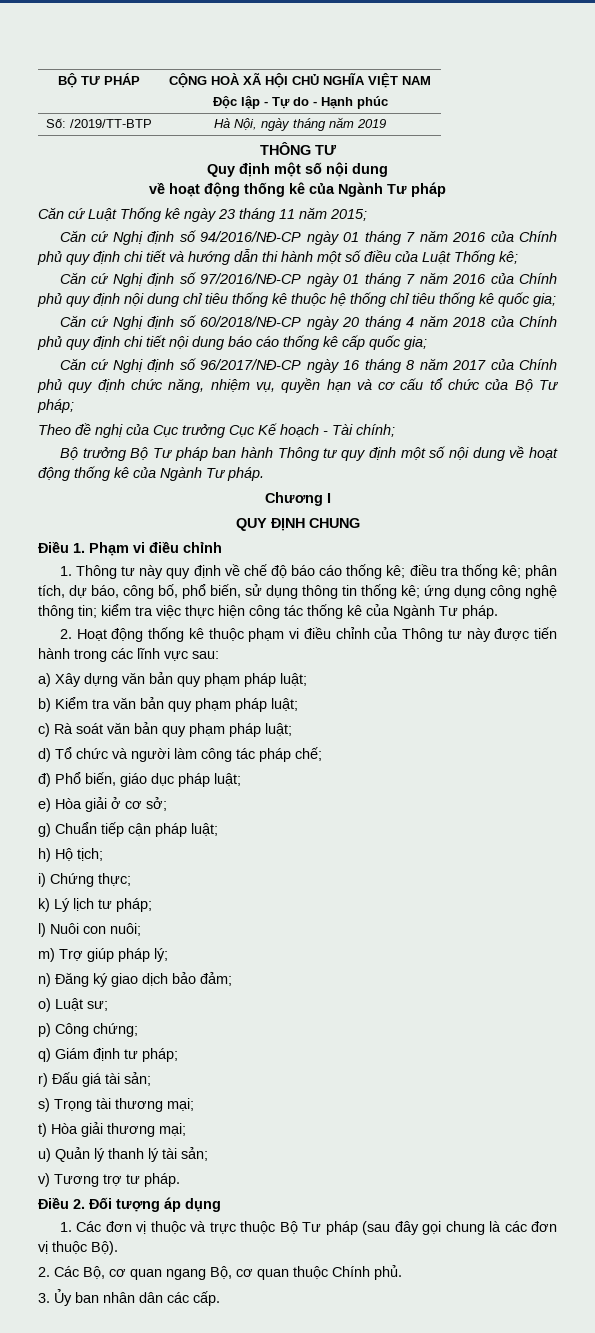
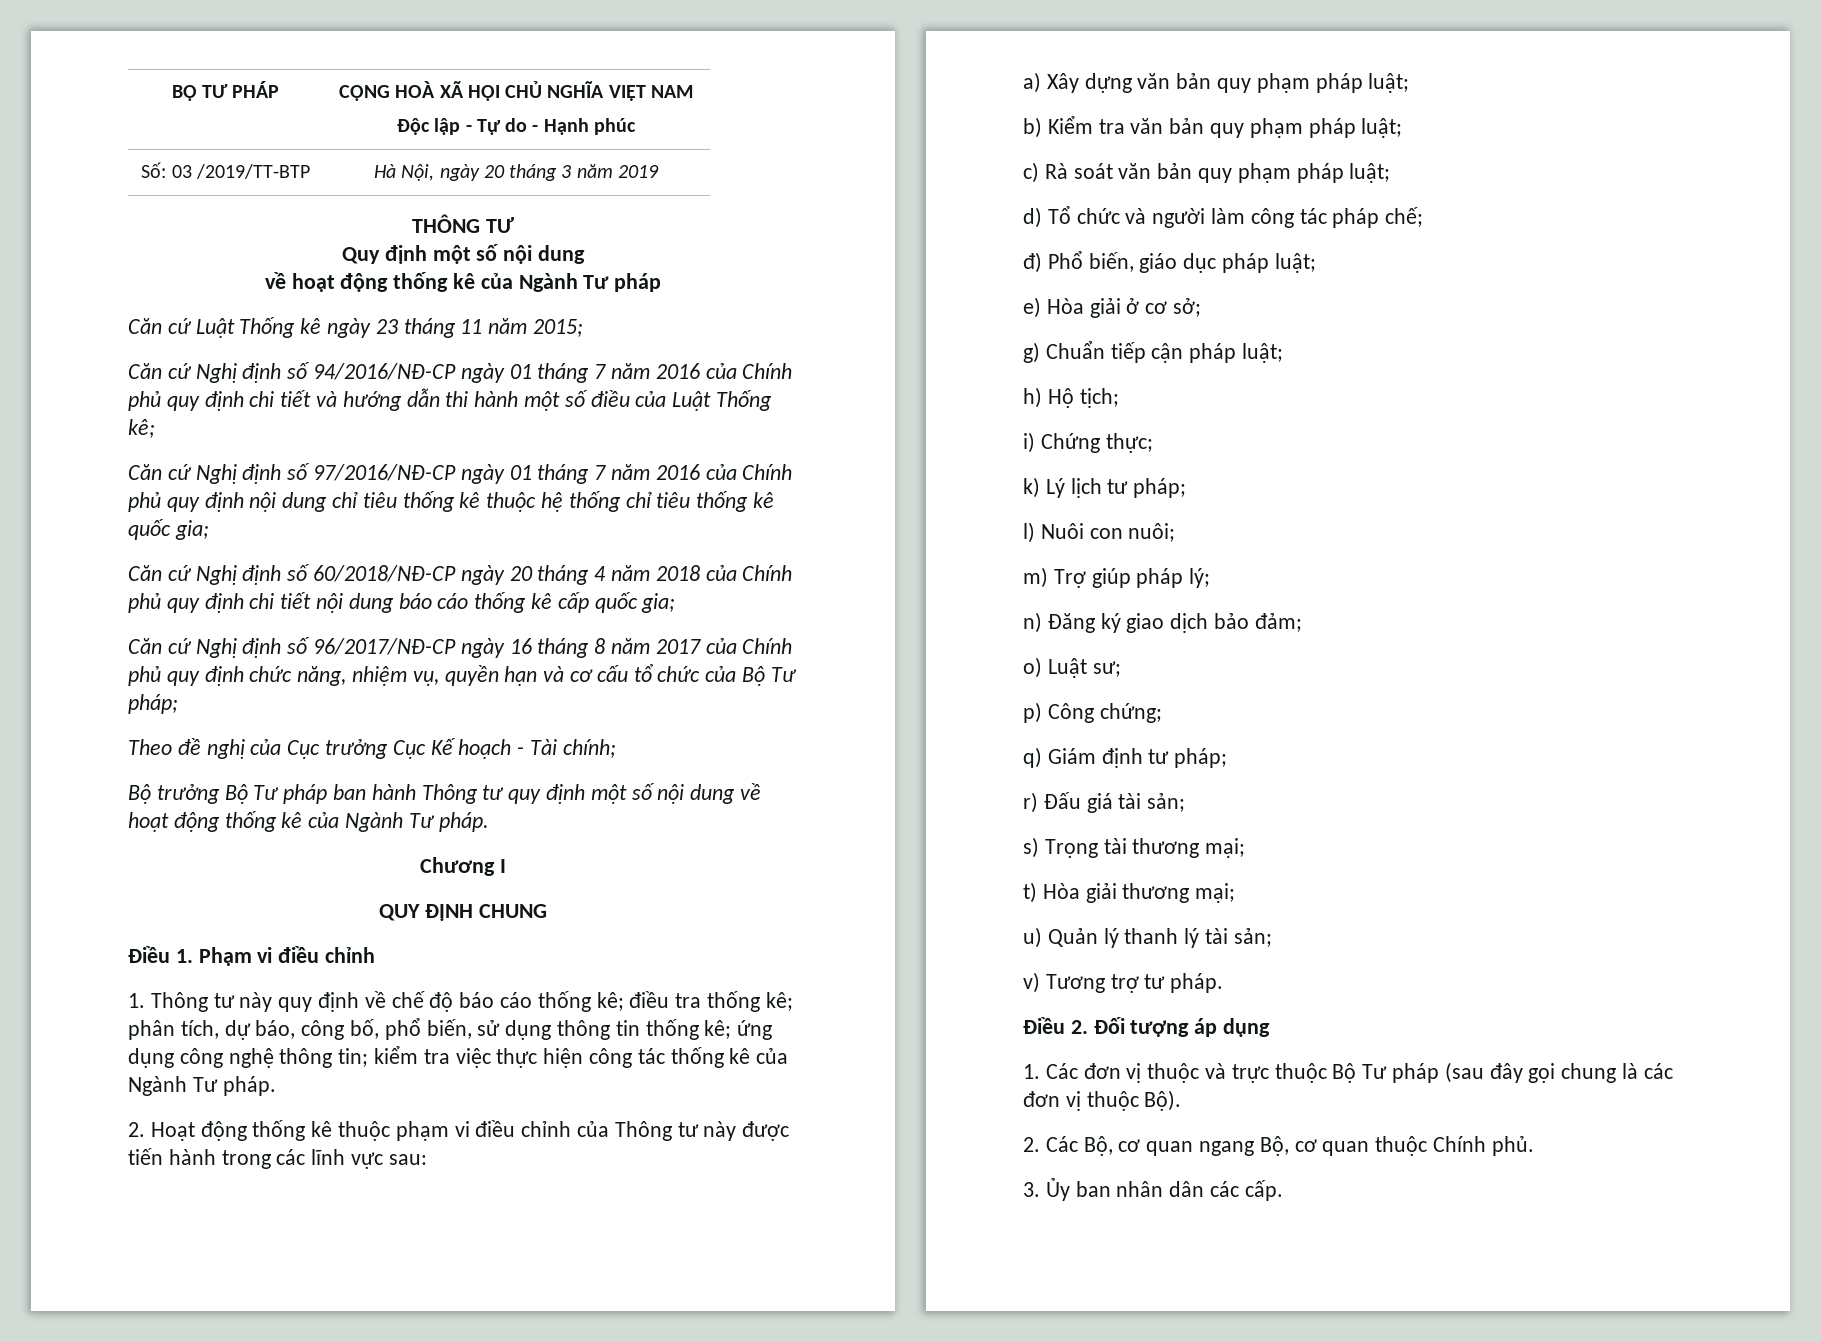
(66, 123) none -> [171,165,192,178] 03
[293,118,326,131] tháng -> [483,164,572,181] 20 tháng 3

